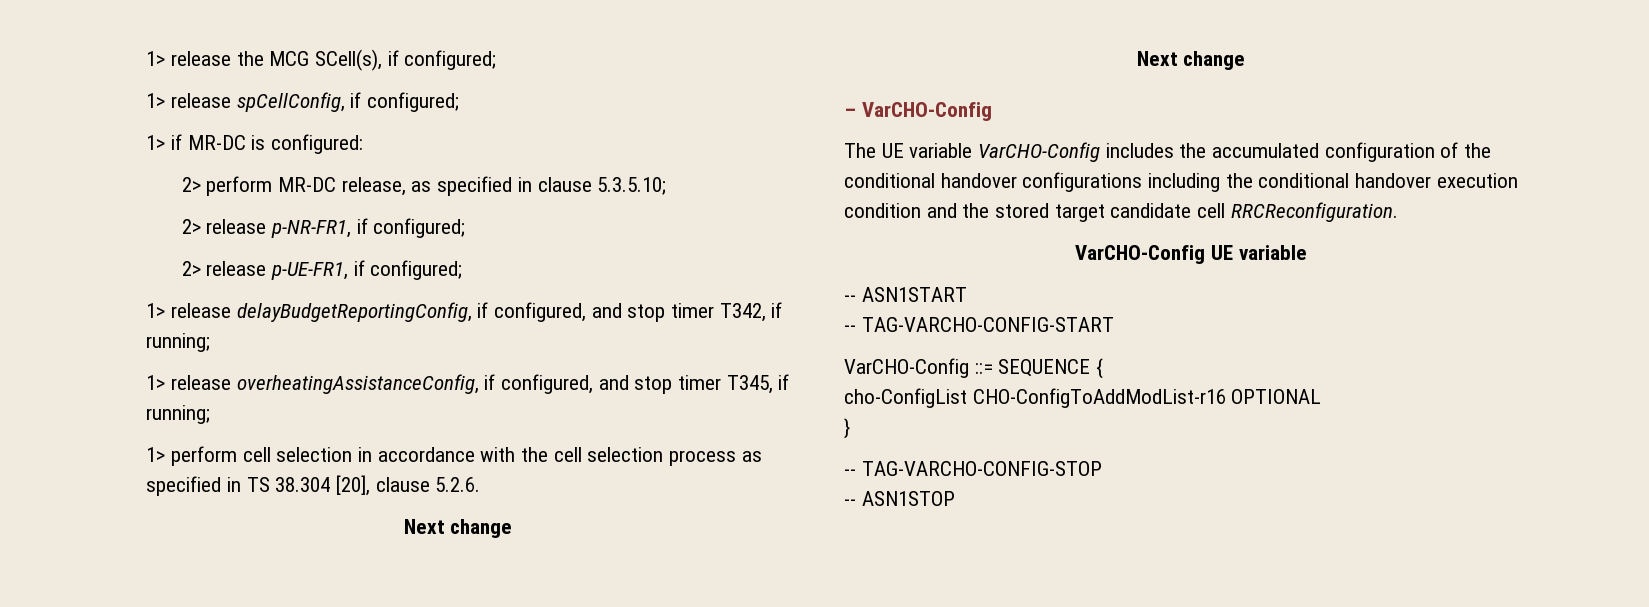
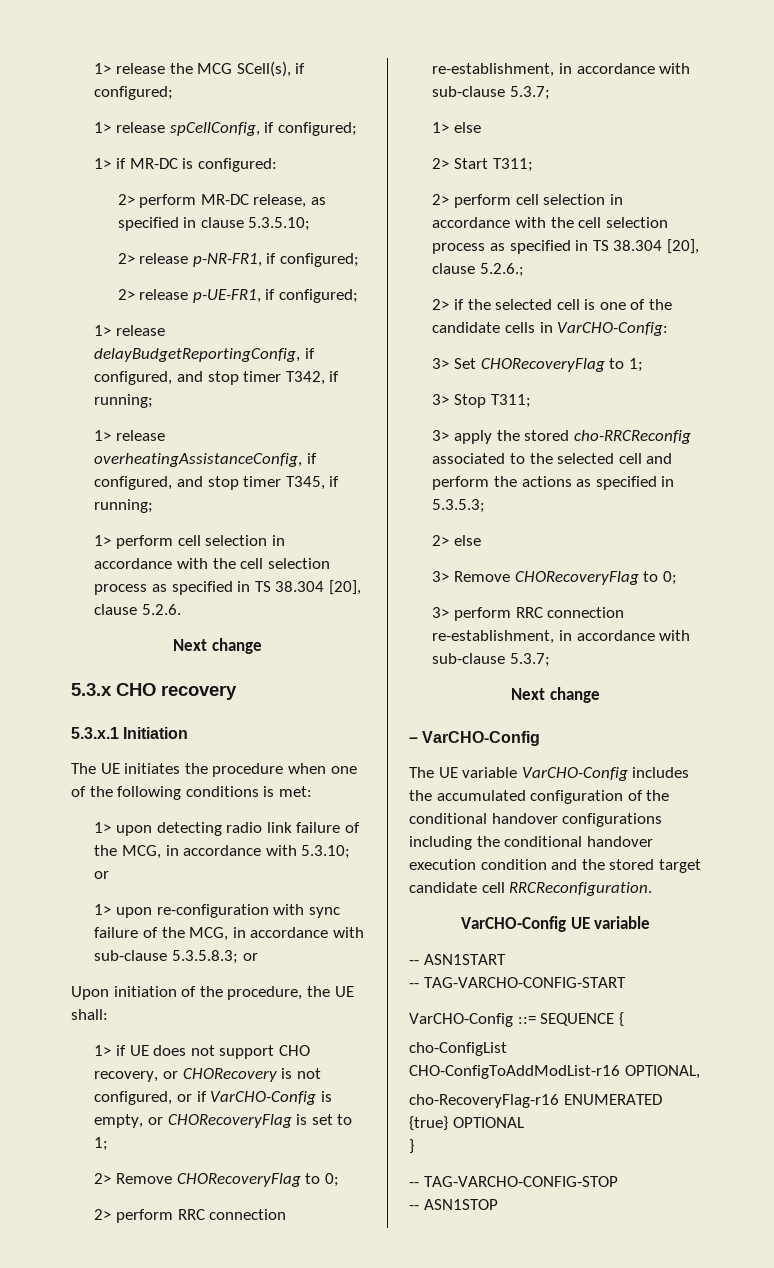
(513, 528) none -> [71,683,237,700] [71,727,189,739] [71,763,357,777] [71,786,312,800] [94,822,360,836] [94,845,351,859] [94,871,110,879] [94,904,340,918] [94,927,364,941] [94,950,258,964] [71,986,354,1000] [71,1009,108,1020] [94,1045,310,1059] [94,1068,321,1082] [94,1091,332,1105] [94,1114,353,1128] [94,1137,109,1151] [94,1173,339,1187] [94,1209,287,1223] [432,63,691,77] [432,86,550,100] [432,122,481,133] [432,158,533,172] [432,194,623,208] [432,217,668,228] [432,239,699,254] [432,263,524,277] [432,299,673,310] [432,322,669,336] [432,358,643,372] [432,394,531,408] [432,430,691,444] [432,453,673,464] [432,476,675,490] [432,499,486,513] [432,535,481,546] [432,571,677,585] [432,607,625,621] [432,630,691,644] [432,653,550,667] // 5.3.x CHO recovery // 5.3.x.1 Initiation // The UE initiates the procedure when one of the following conditions is met: // 1> upon detecting radio link failure of the MCG, in accordance with 5.3.10; or // 1> upon re-configuration with sync failure of the MCG, in accordance with sub-clause 5.3.5.8.3; or // Upon initiation of the procedure, the UE shall: // 1> if UE does not support CHO recovery, or CHORecovery is not configured, or if VarCHO-Config is empty, or CHORecoveryFlag is set to 1; // 2> Remove CHORecoveryFlag to 0; // 2> perform RRC connection re-establishment, in accordance with sub-clause 5.3.7; // 1> else // 2> Start T311; // 2> perform cell selection in accordance with the cell selection process as specified in TS 38.304 [20], clause 5.2.6.; // 2> if the selected cell is one of the candidate cells in VarCHO-Config: // 3> Set CHORecoveryFlag to 1; // 3> Stop T311; // 3> apply the stored cho-RRCReconfig associated to the selected cell and perform the actions as specified in 5.3.5.3; // 2> else // 3> Remove CHORecoveryFlag to 0; // 3> perform RRC connection re-establishment, in accordance with sub-clause 5.3.7;
(1226, 398) none -> [624,1065,700,1079] [409,1094,662,1108] [409,1116,448,1131] OPTIONAL, // cho-RecoveryFlag-r16 ENUMERATED {true}

